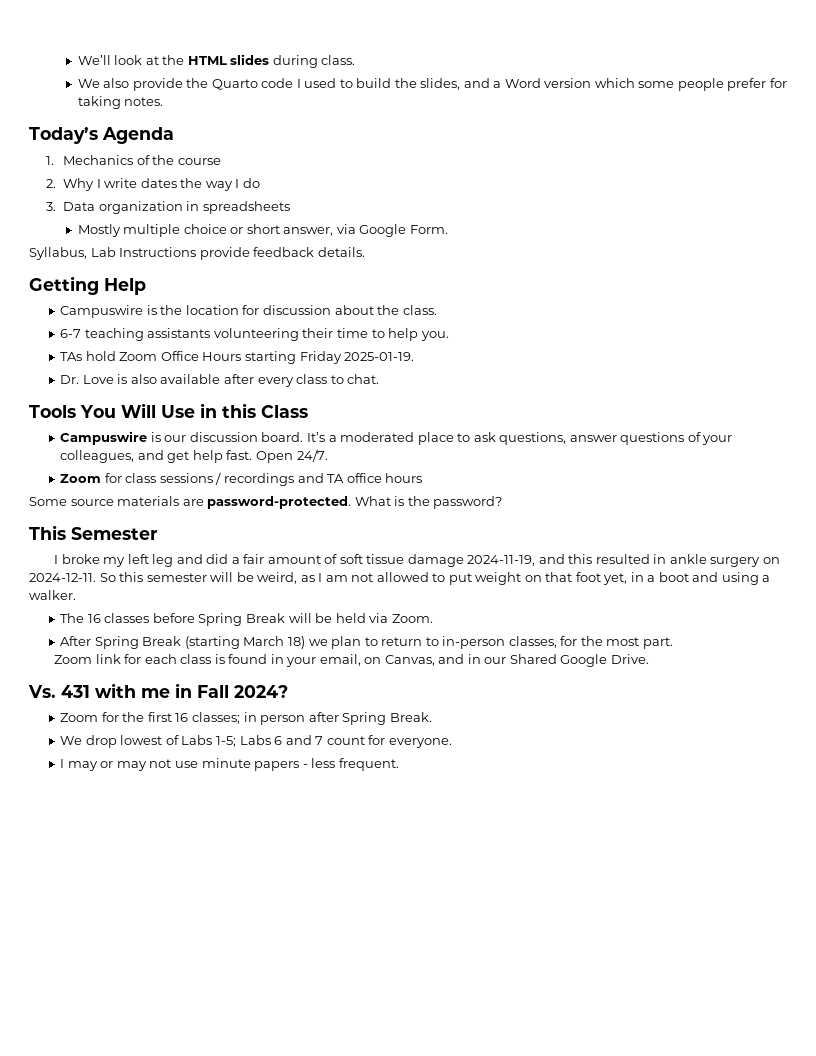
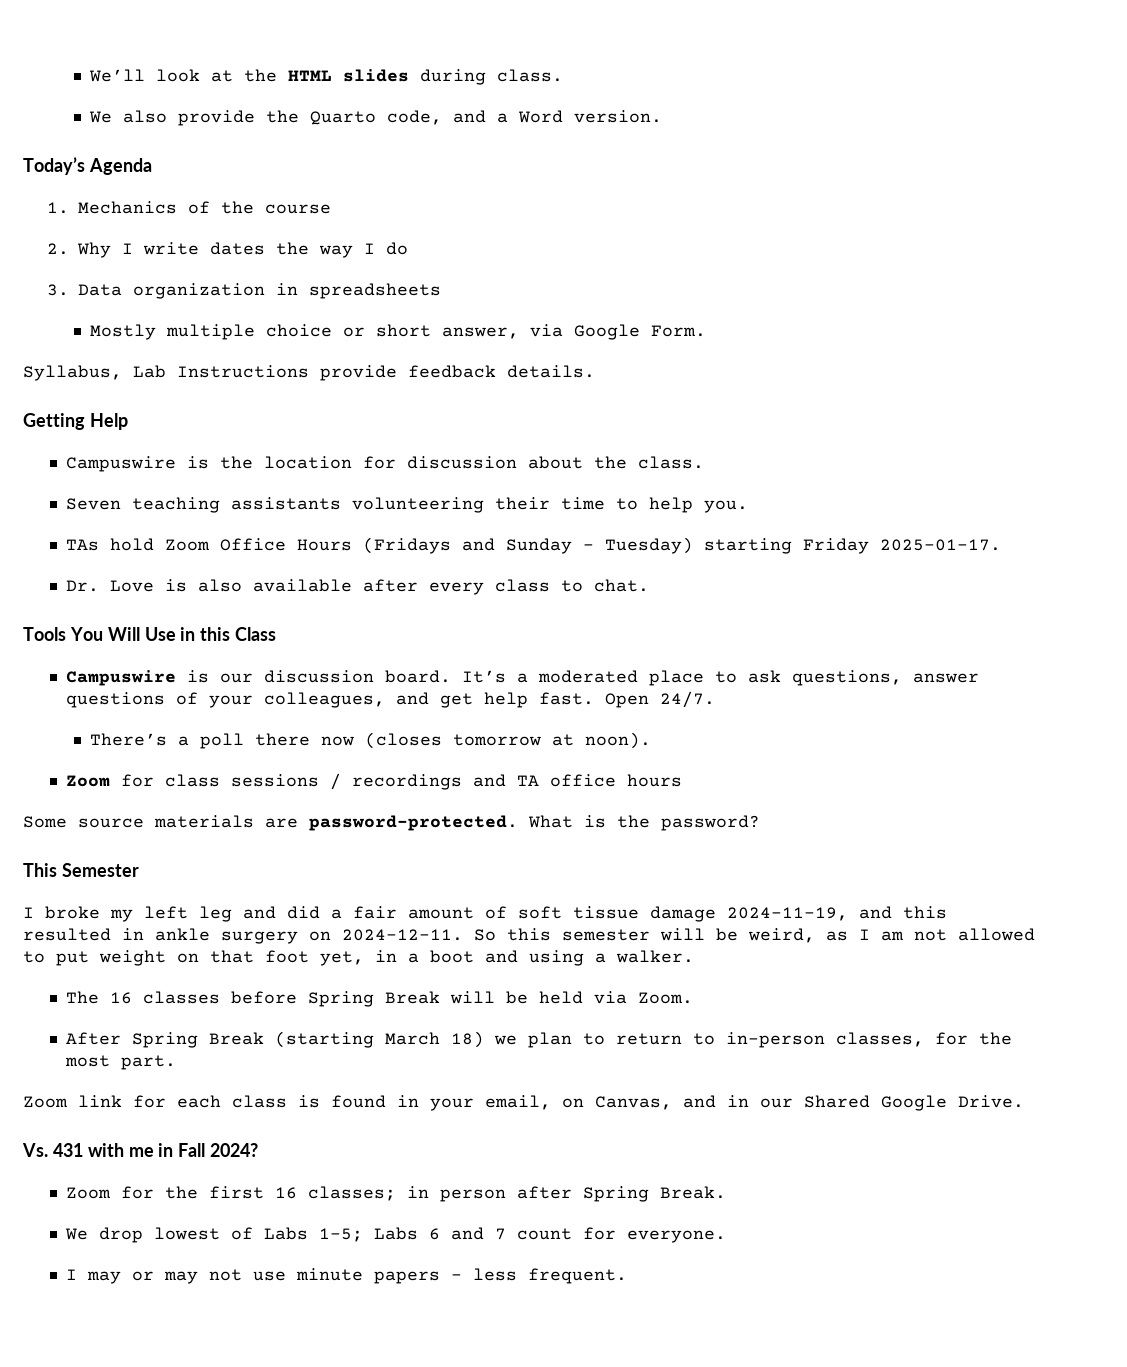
[261,78,787,91] [77,96,164,109] code I used to build the slides, and a Word version which some people prefer for taking notes. -> [386,110,662,125] code, and a Word version.
[60,329,82,338] 6-7 -> [66,498,122,510] Seven
(242, 356) none -> [363,537,694,554] (Fridays and Sunday - Tuesday)
[344,352,415,361] 2025-01-19. -> [880,539,1002,551] 2025-01-17.
(328, 455) none -> [89,732,651,749] // There’s a poll there now (closes tomorrow at noon).

